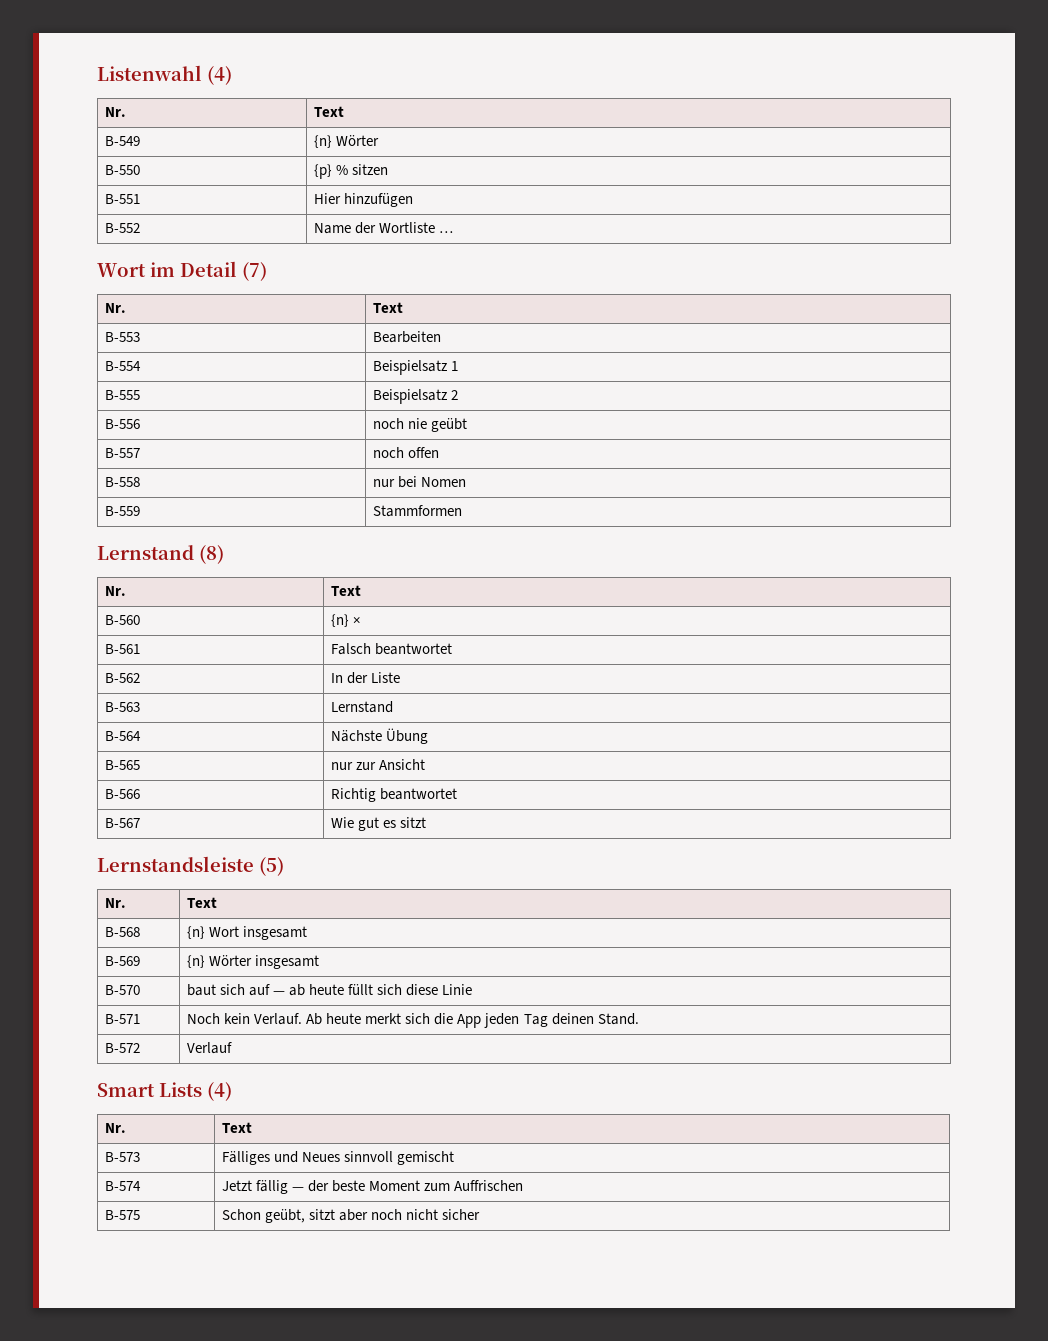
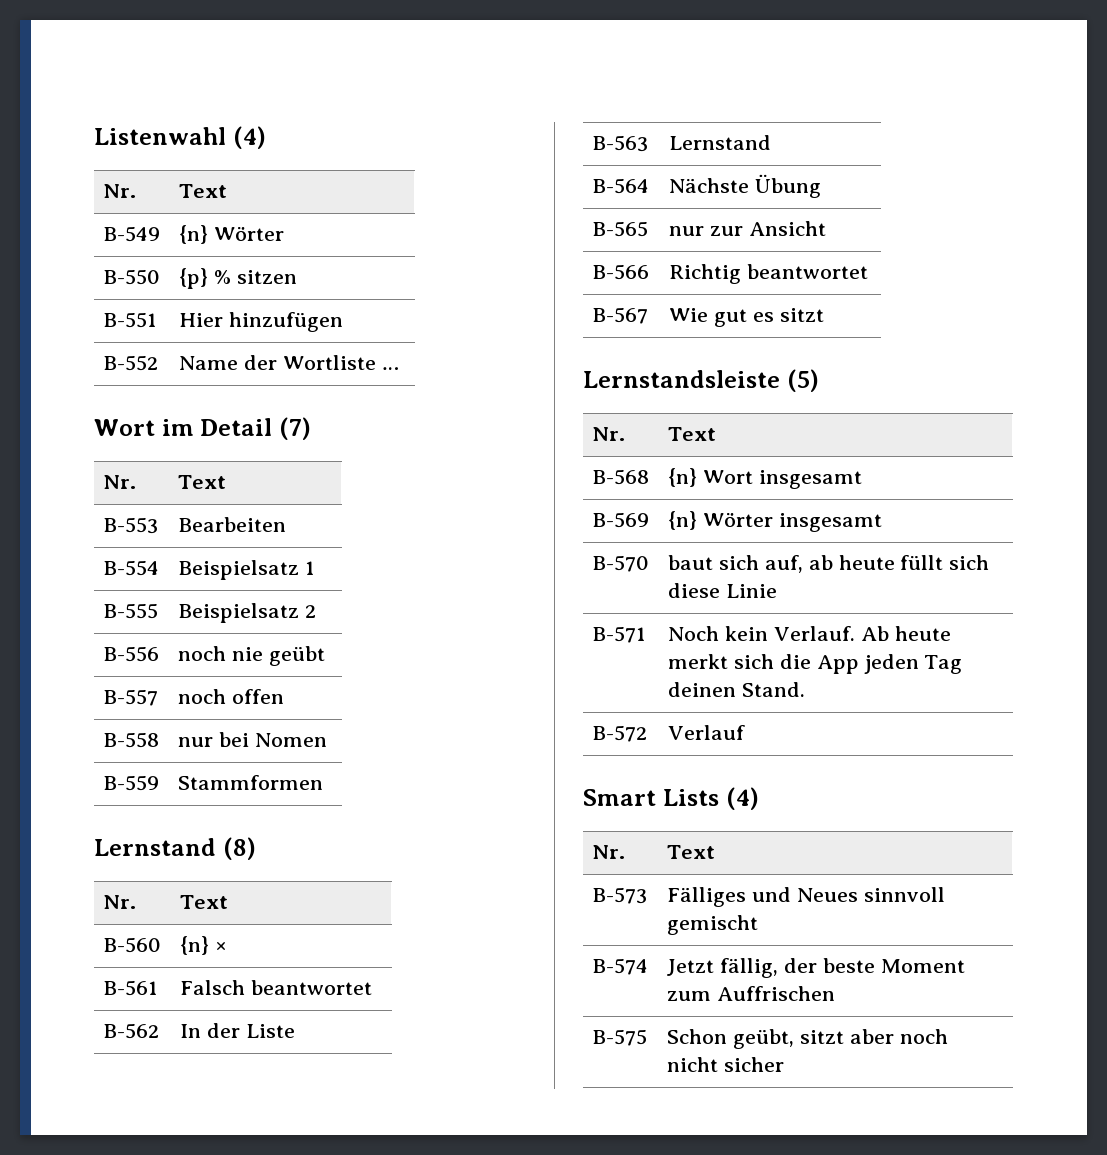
[249,984,286,996] auf — -> [764,555,803,573] auf,
[256,1180,305,1194] fällig — -> [720,958,779,978] fällig,

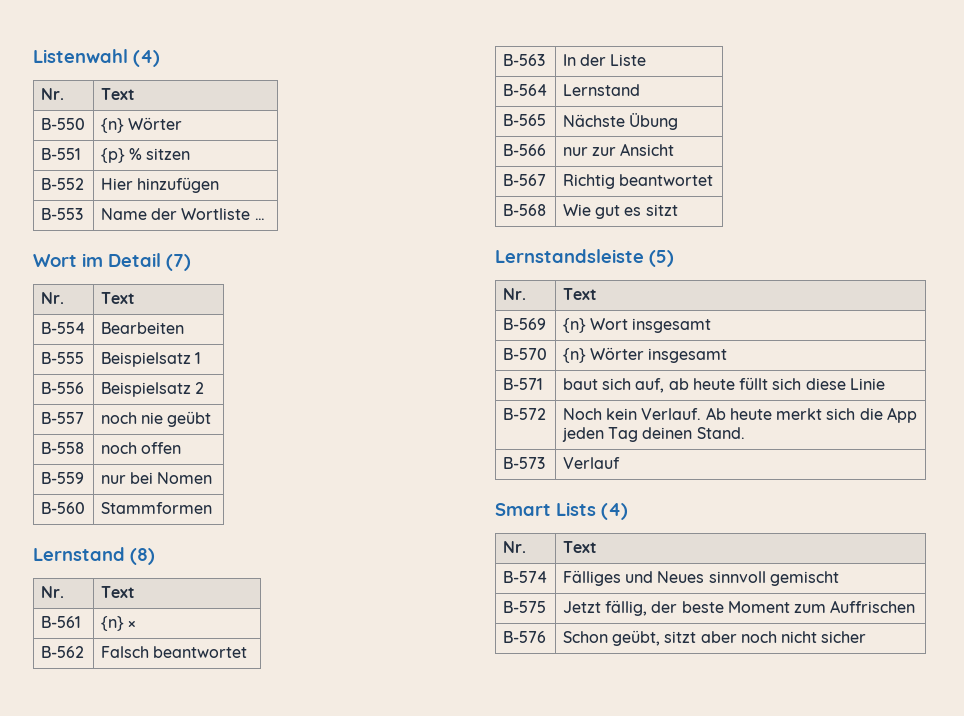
[103,226,161,242] B-549 -> [40,118,85,130] B-550
[103,269,161,285] B-550 -> [40,148,81,160] B-551
[103,312,157,328] B-551 -> [40,178,84,190] B-552
[103,355,159,371] B-552 -> [40,208,83,220] B-553
[103,517,159,534] B-553 -> [40,322,85,334] B-554
[103,560,160,576] B-554 -> [40,352,84,364] B-555
[103,603,159,619] B-555 -> [40,382,84,394] B-556
[103,646,160,662] B-556 -> [40,412,84,424] B-557
[103,689,159,706] B-557 -> [40,442,84,454] B-558
[103,732,160,748] B-558 -> [40,472,84,484] B-559
[103,775,160,791] B-559 -> [40,502,85,514] B-560
[103,937,162,953] B-560 -> [40,616,81,628] B-561
[103,980,158,996] B-561 -> [40,646,84,658] B-562
[103,1023,160,1039] B-562 -> [502,54,545,66] B-563
[592,135,649,152] B-563 -> [502,84,547,96] B-564
[592,178,650,194] B-564 -> [502,114,546,126] B-565
[592,221,649,237] B-565 -> [502,144,546,156] B-566
[592,264,650,280] B-566 -> [502,174,546,186] B-567
[592,307,649,324] B-567 -> [502,204,546,216] B-568
[592,469,650,485] B-568 -> [502,318,546,330] B-569
[592,512,650,528] B-569 -> [502,348,547,360] B-570
[592,555,650,572] B-570 -> [502,378,543,390] B-571
[592,626,646,643] B-571 -> [502,408,546,420] B-572
[592,725,648,742] B-572 -> [502,457,545,469] B-573
[592,887,648,904] B-573 -> [502,571,547,583] B-574
[592,958,649,975] B-574 -> [502,601,546,613] B-575
[592,1029,648,1046] B-575 -> [502,631,546,643] B-576

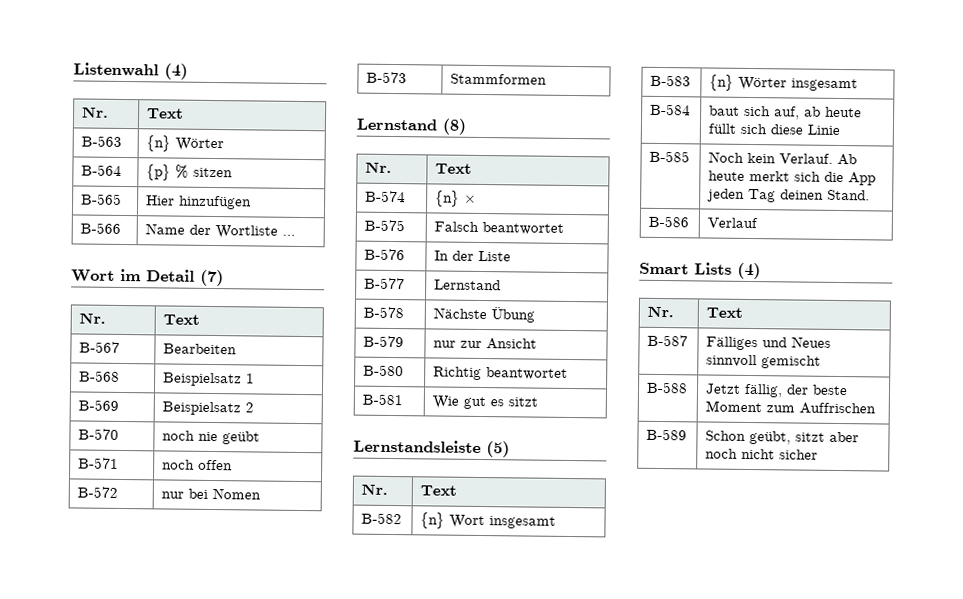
[40,118,85,130] B-550 -> [81,135,123,147] B-563
[40,148,81,160] B-551 -> [81,164,123,176] B-564
[40,178,84,190] B-552 -> [81,193,123,205] B-565
[40,208,83,220] B-553 -> [80,222,122,234] B-566
[40,322,85,334] B-554 -> [79,341,121,353] B-567
[40,352,84,364] B-555 -> [79,370,121,382] B-568
[40,382,84,394] B-556 -> [78,399,120,411] B-569
[40,412,84,424] B-557 -> [78,428,120,440] B-570
[40,442,84,454] B-558 -> [78,457,120,469] B-571
[40,472,84,484] B-559 -> [77,486,119,498] B-572
[40,502,85,514] B-560 -> [366,71,408,84] B-573
[40,616,81,628] B-561 -> [365,190,407,203] B-574
[40,646,84,658] B-562 -> [364,219,406,232] B-575
[502,54,545,66] B-563 -> [364,248,406,261] B-576
[502,84,547,96] B-564 -> [364,277,406,290] B-577
[502,114,546,126] B-565 -> [363,306,405,319] B-578
[502,144,546,156] B-566 -> [363,335,405,348] B-579
[502,174,546,186] B-567 -> [363,364,405,377] B-580
[502,204,546,216] B-568 -> [362,393,404,406] B-581
[502,318,546,330] B-569 -> [361,512,403,525] B-582
[502,348,547,360] B-570 -> [650,74,692,87] B-583
[502,378,543,390] B-571 -> [650,103,692,116] B-584
[502,408,546,420] B-572 -> [649,150,691,163] B-585
[502,457,545,469] B-573 -> [648,215,690,228] B-586
[502,571,547,583] B-574 -> [647,334,689,347] B-587
[502,601,546,613] B-575 -> [646,381,689,394] B-588
[502,631,546,643] B-576 -> [646,428,688,441] B-589

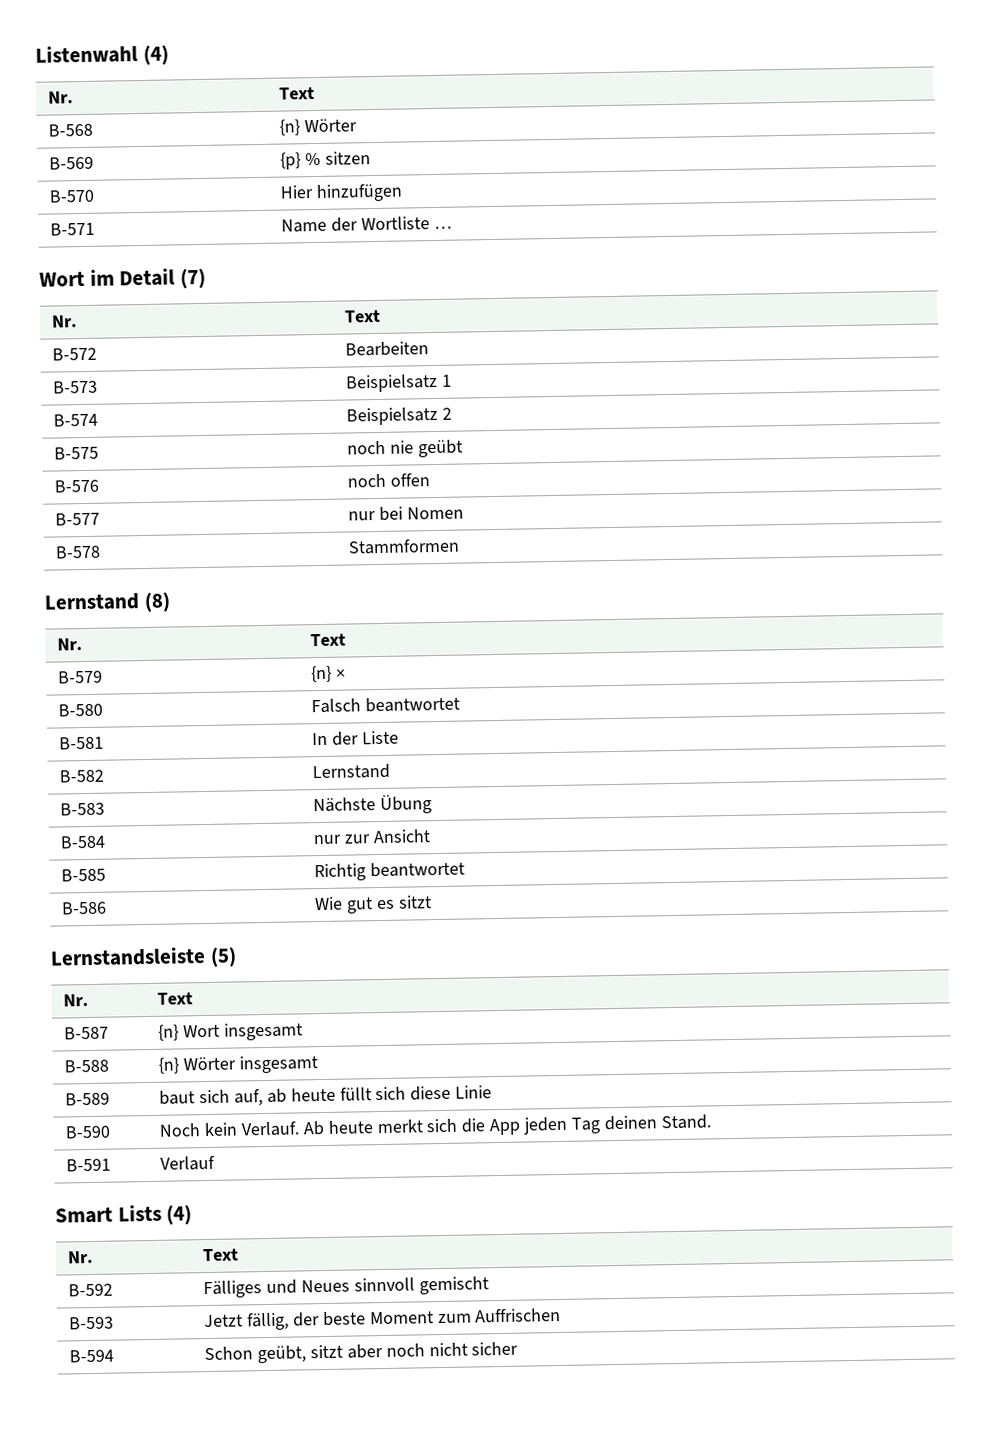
[81,135,123,147] B-563 -> [48,123,94,137] B-568
[81,164,123,176] B-564 -> [49,156,95,170] B-569
[81,193,123,205] B-565 -> [49,189,96,203] B-570
[80,222,122,234] B-566 -> [50,222,96,236] B-571
[79,341,121,353] B-567 -> [52,347,98,361] B-572
[79,370,121,382] B-568 -> [53,380,99,394] B-573
[78,399,120,411] B-569 -> [53,413,99,427] B-574
[78,428,120,440] B-570 -> [54,446,100,460] B-575
[78,457,120,469] B-571 -> [54,479,100,493] B-576
[77,486,119,498] B-572 -> [55,512,101,526] B-577
[366,71,408,84] B-573 -> [55,545,102,559] B-578
[365,190,407,203] B-574 -> [58,670,104,684] B-579
[364,219,406,232] B-575 -> [58,703,104,717] B-580
[364,248,406,261] B-576 -> [59,736,105,750] B-581
[364,277,406,290] B-577 -> [59,769,105,783] B-582
[363,306,405,319] B-578 -> [60,802,106,816] B-583
[363,335,405,348] B-579 -> [60,835,107,849] B-584
[363,364,405,377] B-580 -> [61,868,107,882] B-585
[362,393,404,406] B-581 -> [61,901,108,915] B-586
[361,512,403,525] B-582 -> [64,1026,110,1040] B-587
[650,74,692,87] B-583 -> [64,1059,110,1073] B-588
[650,103,692,116] B-584 -> [65,1092,111,1106] B-589
[649,150,691,163] B-585 -> [65,1125,112,1139] B-590
[648,215,690,228] B-586 -> [66,1158,112,1172] B-591
[647,334,689,347] B-587 -> [68,1283,114,1297] B-592
[646,381,689,394] B-588 -> [69,1316,115,1330] B-593
[646,428,688,441] B-589 -> [69,1349,115,1363] B-594

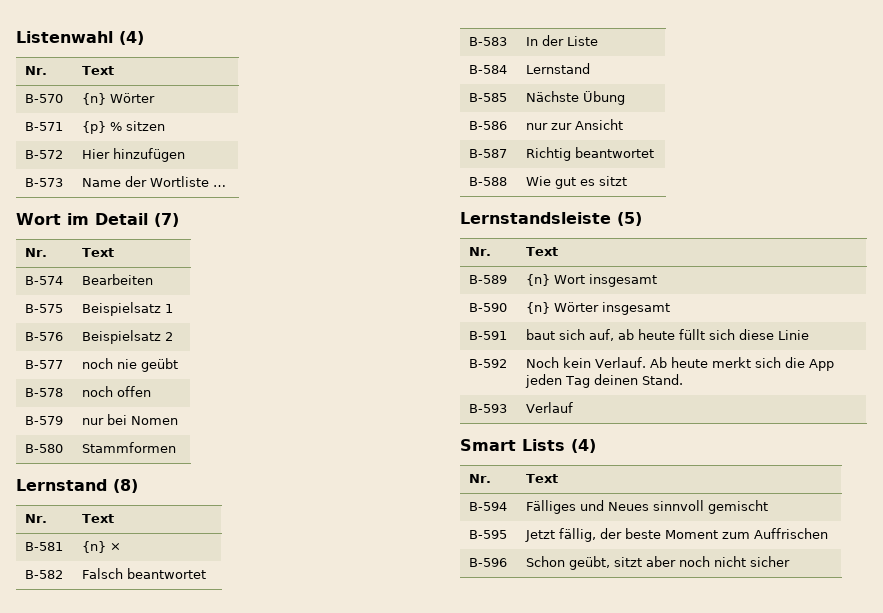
[48,123,94,137] B-568 -> [25,94,64,103] B-570
[49,156,95,170] B-569 -> [25,122,64,131] B-571
[49,189,96,203] B-570 -> [25,150,64,159] B-572
[50,222,96,236] B-571 -> [25,178,64,187] B-573
[52,347,98,361] B-572 -> [25,276,64,285] B-574
[53,380,99,394] B-573 -> [25,304,64,313] B-575
[53,413,99,427] B-574 -> [25,332,64,341] B-576
[54,446,100,460] B-575 -> [25,360,64,369] B-577
[54,479,100,493] B-576 -> [25,388,64,397] B-578
[55,512,101,526] B-577 -> [25,416,64,425] B-579
[55,545,102,559] B-578 -> [25,444,64,453] B-580
[58,670,104,684] B-579 -> [25,542,64,551] B-581
[58,703,104,717] B-580 -> [25,570,64,579] B-582
[59,736,105,750] B-581 -> [469,37,508,46] B-583
[59,769,105,783] B-582 -> [469,65,508,74] B-584
[60,802,106,816] B-583 -> [469,93,508,102] B-585
[60,835,107,849] B-584 -> [469,121,508,130] B-586
[61,868,107,882] B-585 -> [469,149,508,158] B-587
[61,901,108,915] B-586 -> [469,177,508,186] B-588
[64,1026,110,1040] B-587 -> [469,275,508,284] B-589
[64,1059,110,1073] B-588 -> [469,303,508,312] B-590
[65,1092,111,1106] B-589 -> [469,331,508,340] B-591
[65,1125,112,1139] B-590 -> [469,359,508,368] B-592
[66,1158,112,1172] B-591 -> [469,404,508,413] B-593
[68,1283,114,1297] B-592 -> [469,502,508,511] B-594
[69,1316,115,1330] B-593 -> [469,530,508,539] B-595
[69,1349,115,1363] B-594 -> [469,558,508,567] B-596

